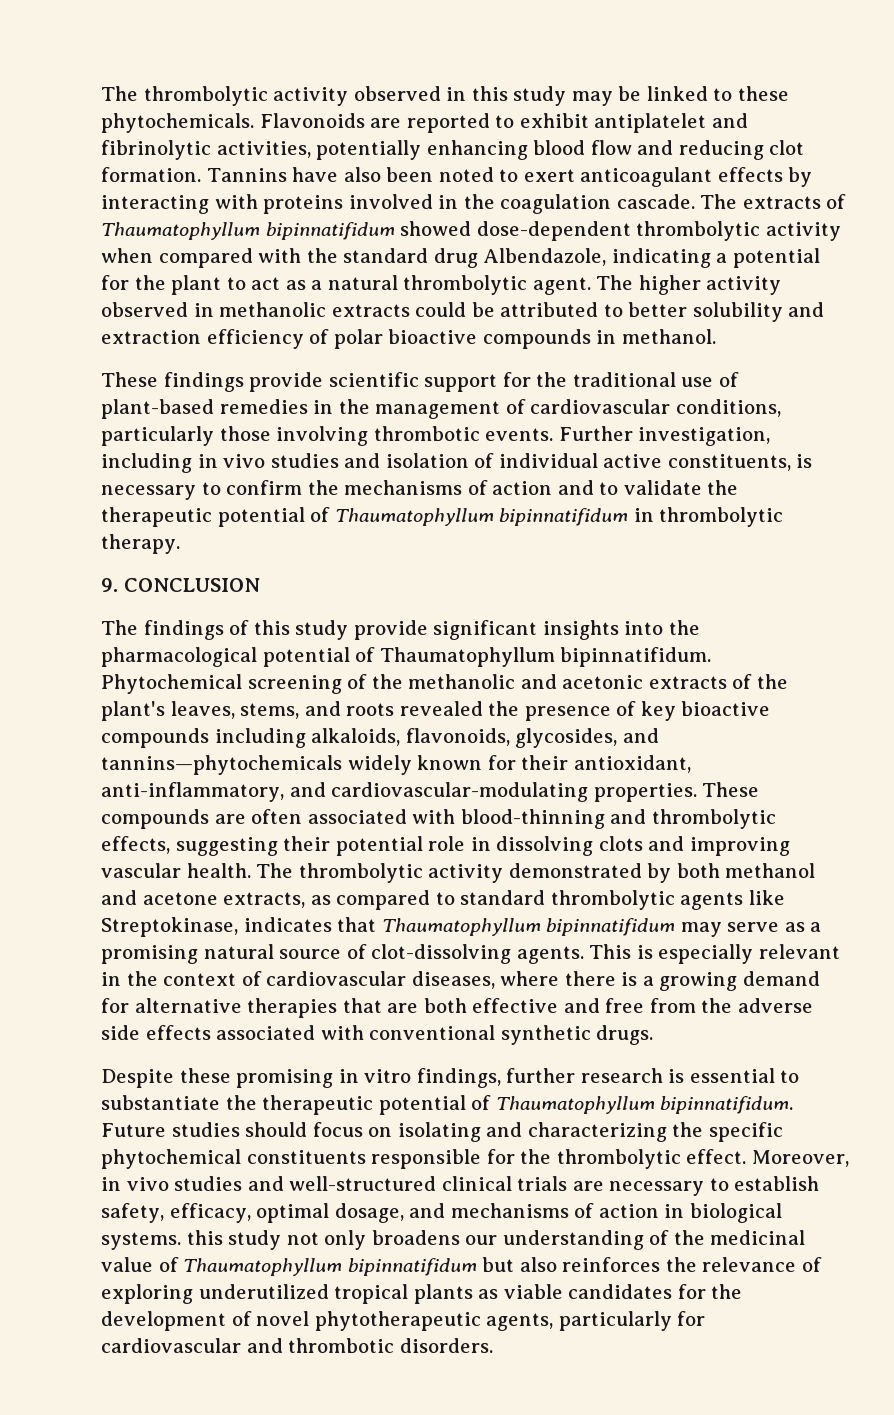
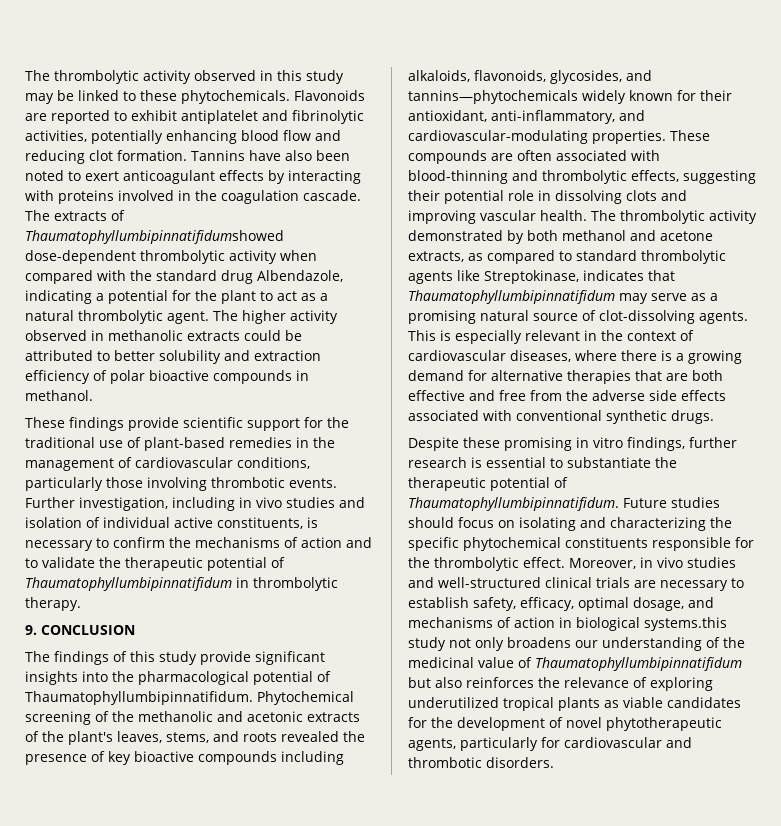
[101,221,472,240] Thaumatophyllum bipinnatifidum showed -> [25,230,284,244] Thaumatophyllumbipinnatifidumshowed
[334,508,629,526] Thaumatophyllum bipinnatifidum -> [25,577,232,591] Thaumatophyllumbipinnatifidum
[379,647,712,667] Thaumatophyllum bipinnatifidum. -> [25,691,253,705] Thaumatophyllumbipinnatifidum.
[381,918,676,936] Thaumatophyllum bipinnatifidum -> [408,290,615,304] Thaumatophyllumbipinnatifidum
[495,1096,794,1114] Thaumatophyllum bipinnatifidum. -> [408,497,619,511] Thaumatophyllumbipinnatifidum.
[101,1230,223,1250] systems. this -> [644,617,727,631] systems.this
[183,1258,477,1276] Thaumatophyllum bipinnatifidum -> [535,657,742,671] Thaumatophyllumbipinnatifidum

